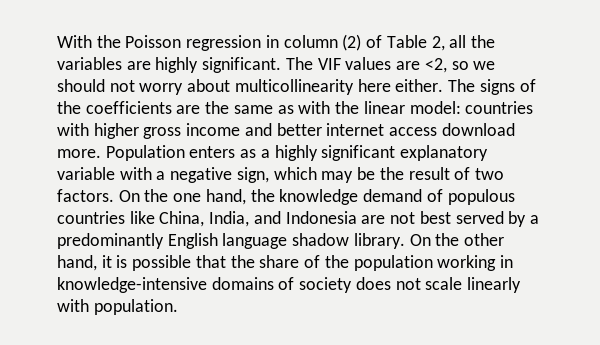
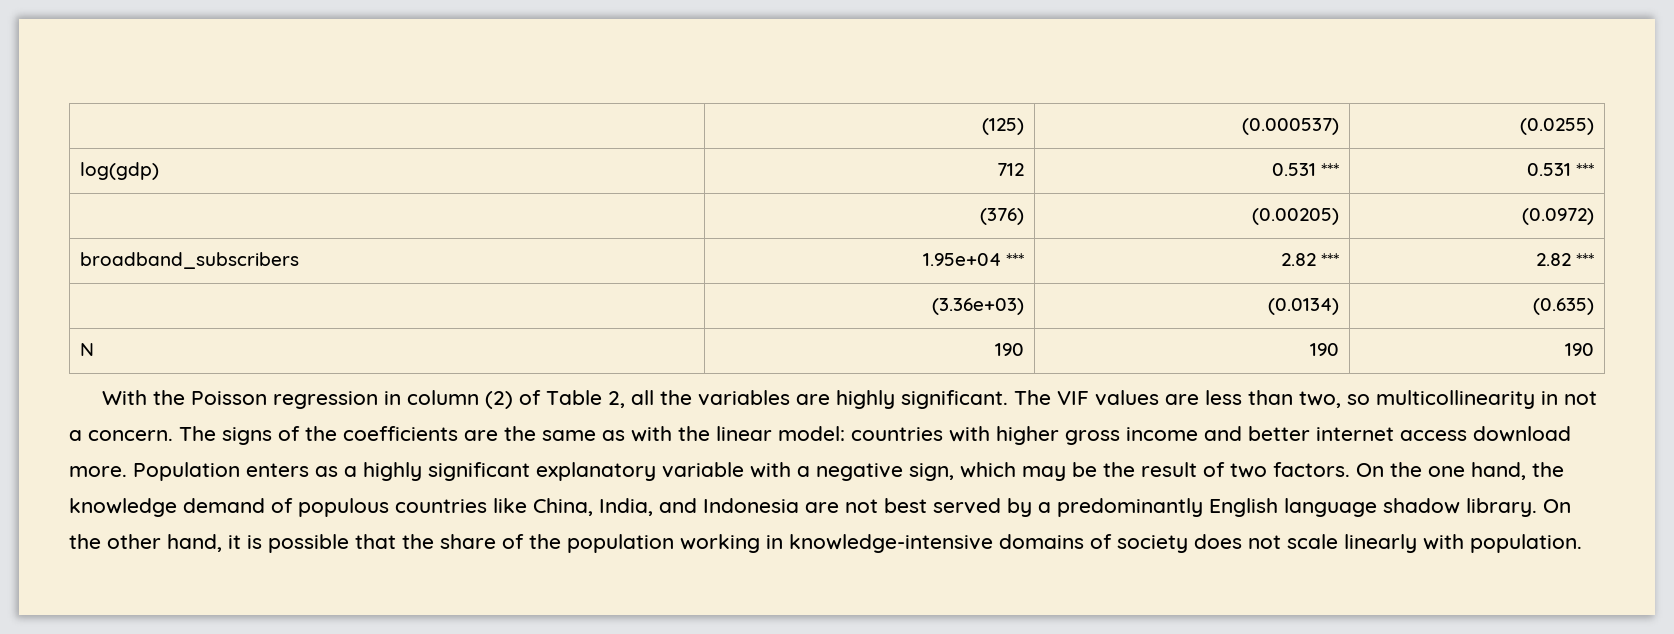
(57, 41) none -> [981,118,1024,135] [1241,118,1339,135] [1519,118,1594,135] [80,162,160,180] [996,163,1024,176] [1271,163,1339,176] [1526,163,1594,176] [979,208,1024,225] [1251,208,1339,225] [1521,208,1594,225] [80,252,300,269] [922,253,1024,266] [1280,253,1339,266] [1535,253,1594,266] [931,298,1024,315] [1267,298,1339,315] [1532,298,1594,315] [80,343,95,356] [994,343,1024,356] [1309,343,1339,356] [1564,343,1594,356] | (125) | (0.000537) | (0.0255) // log(gdp) | 712 | 0.531 *** | 0.531 *** // | (376) | (0.00205) | (0.0972) // broadband_subscribers | 1.95e+04 *** | 2.82 *** | 2.82 *** // | (3.36e+03) | (0.0134) | (0.635) // N | 190 | 190 | 190 //
[424,58,496,73] [57,79,444,95] <2, so we should not worry about multicollinearity here either. -> [1204,390,1597,409] [69,430,173,441] less than two, so multicollinearity in not a concern.

